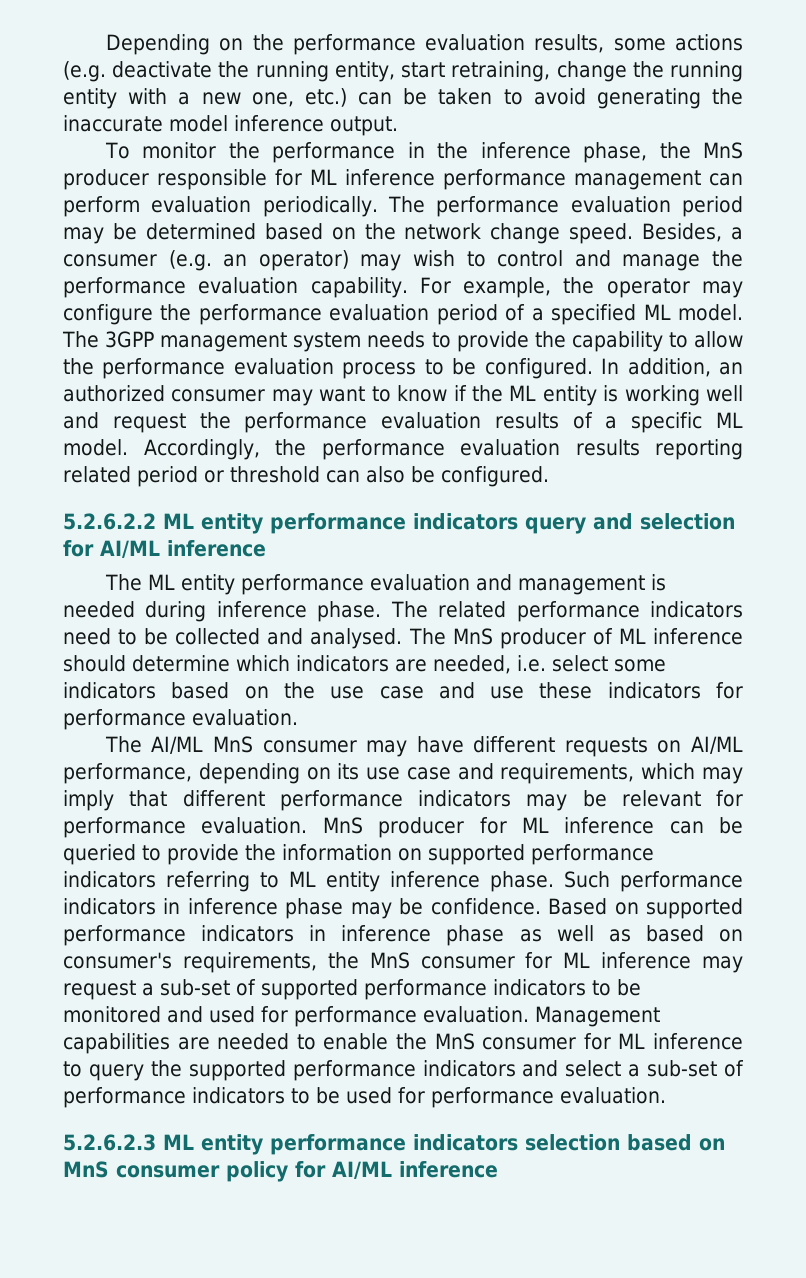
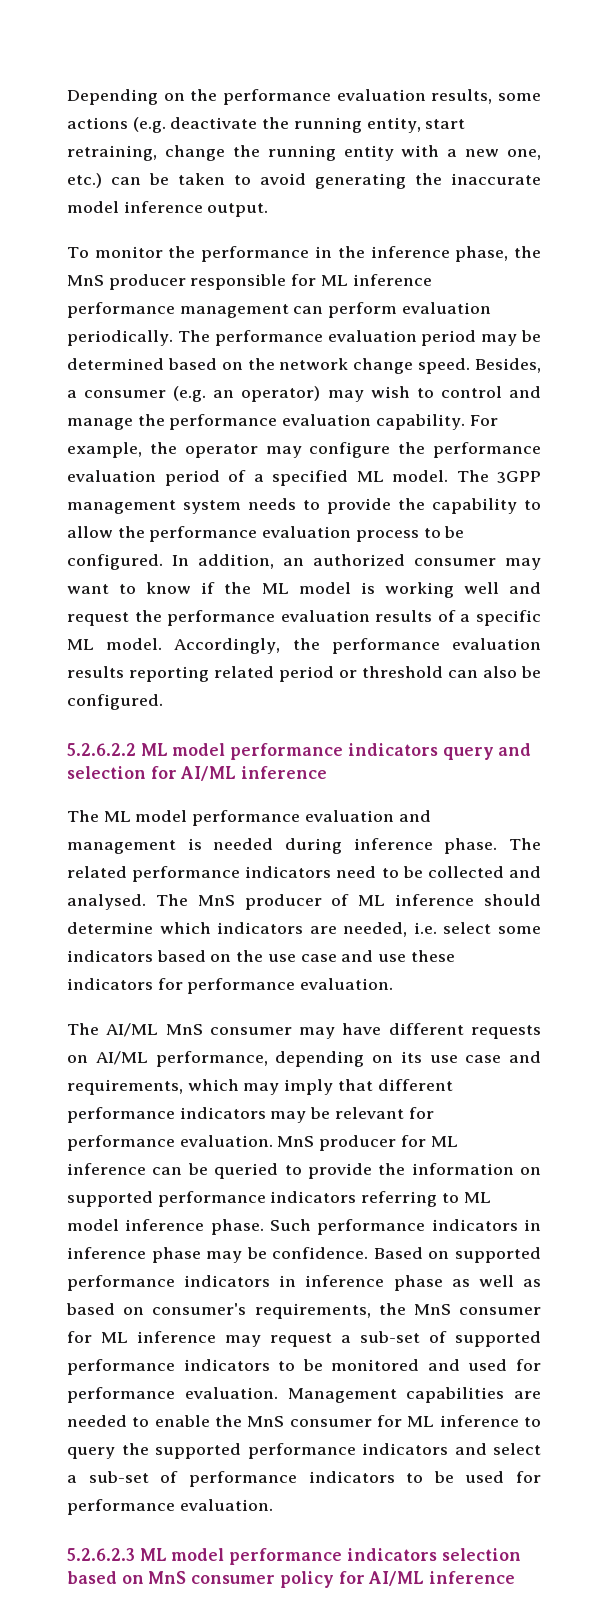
[542,385,597,406] entity -> [298,582,351,594] model
[201,513,263,534] entity -> [172,743,226,756] model
[180,574,235,595] entity -> [135,810,188,822] model
[326,871,380,892] entity -> [67,1219,119,1231] model
[201,1134,263,1155] entity -> [171,1548,225,1561] model

